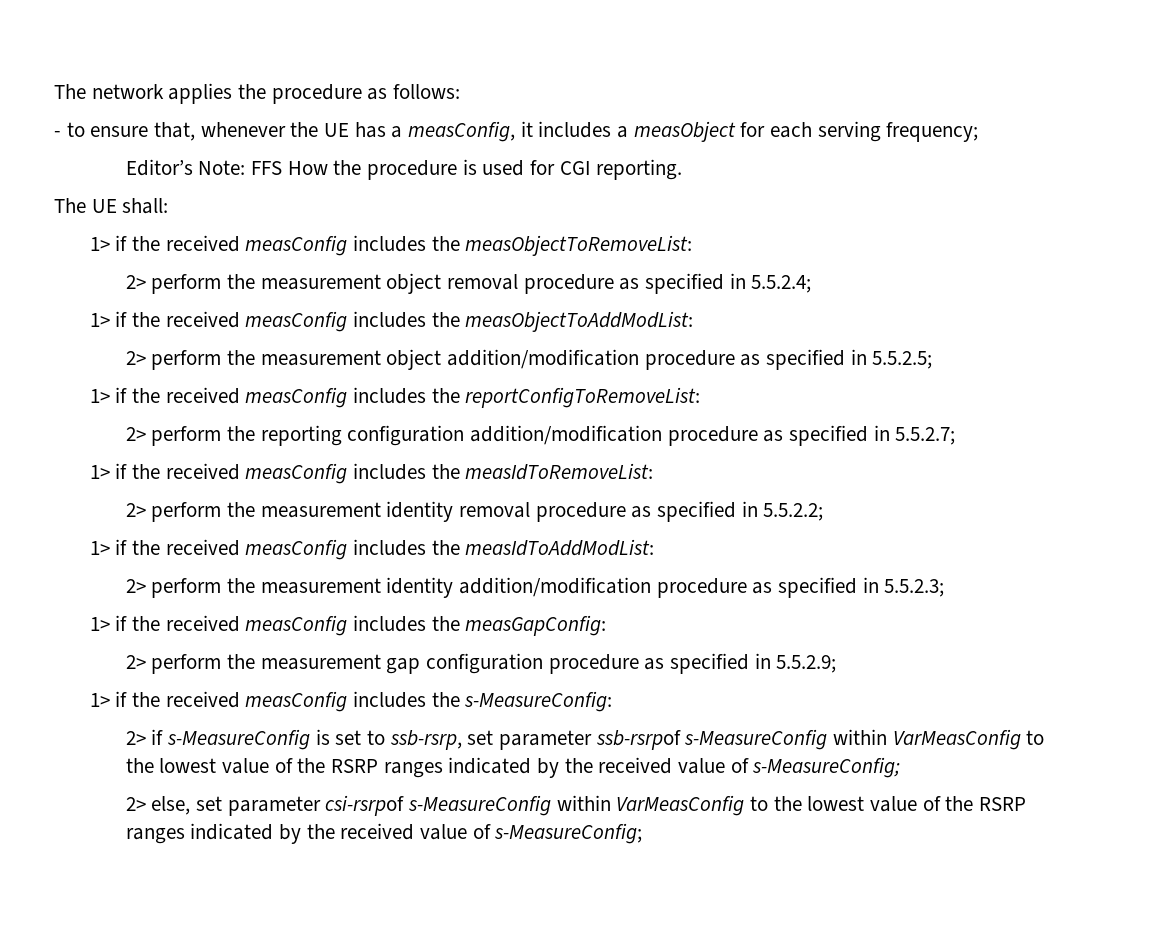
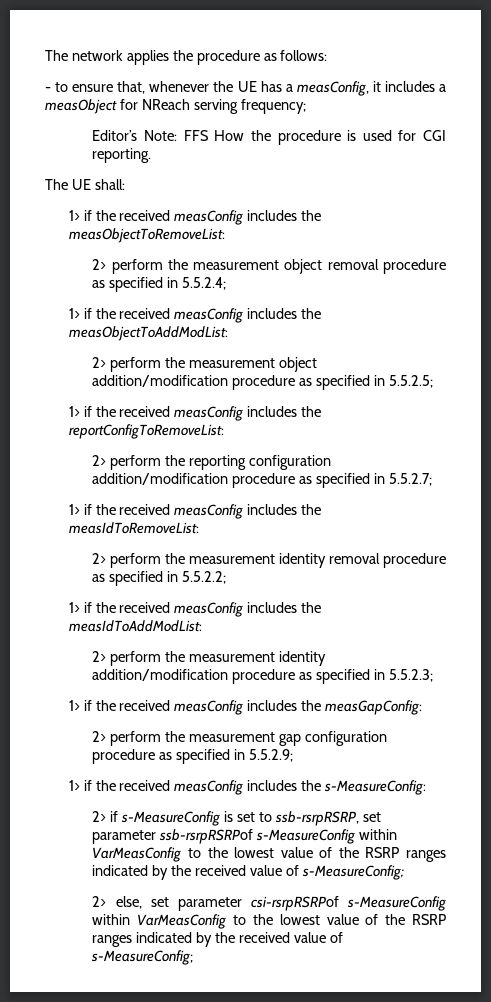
[770,122,813,138] each -> [141,99,190,110] NReach
[389,730,681,750] ssb-rsrp, set parameter ssb-rsrpof -> [274,811,381,826] [92,829,254,844] ssb-rsrpRSRP, set parameter ssb-rsrpRSRPof
[325,795,405,816] csi-rsrpof -> [250,896,339,911] csi-rsrpRSRPof

